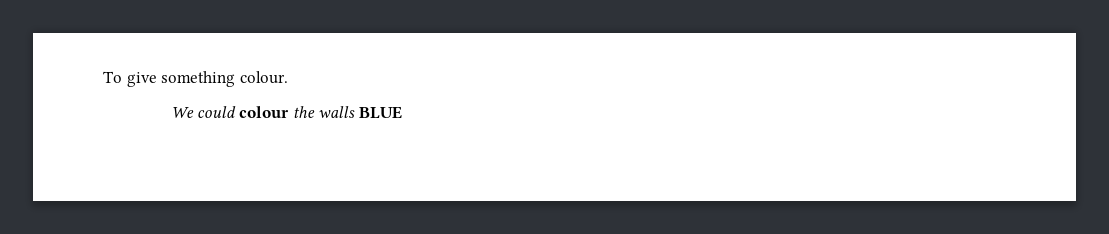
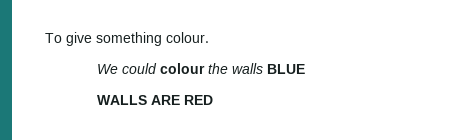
(402, 112) none -> [96,95,213,105] // WALLS ARE RED

